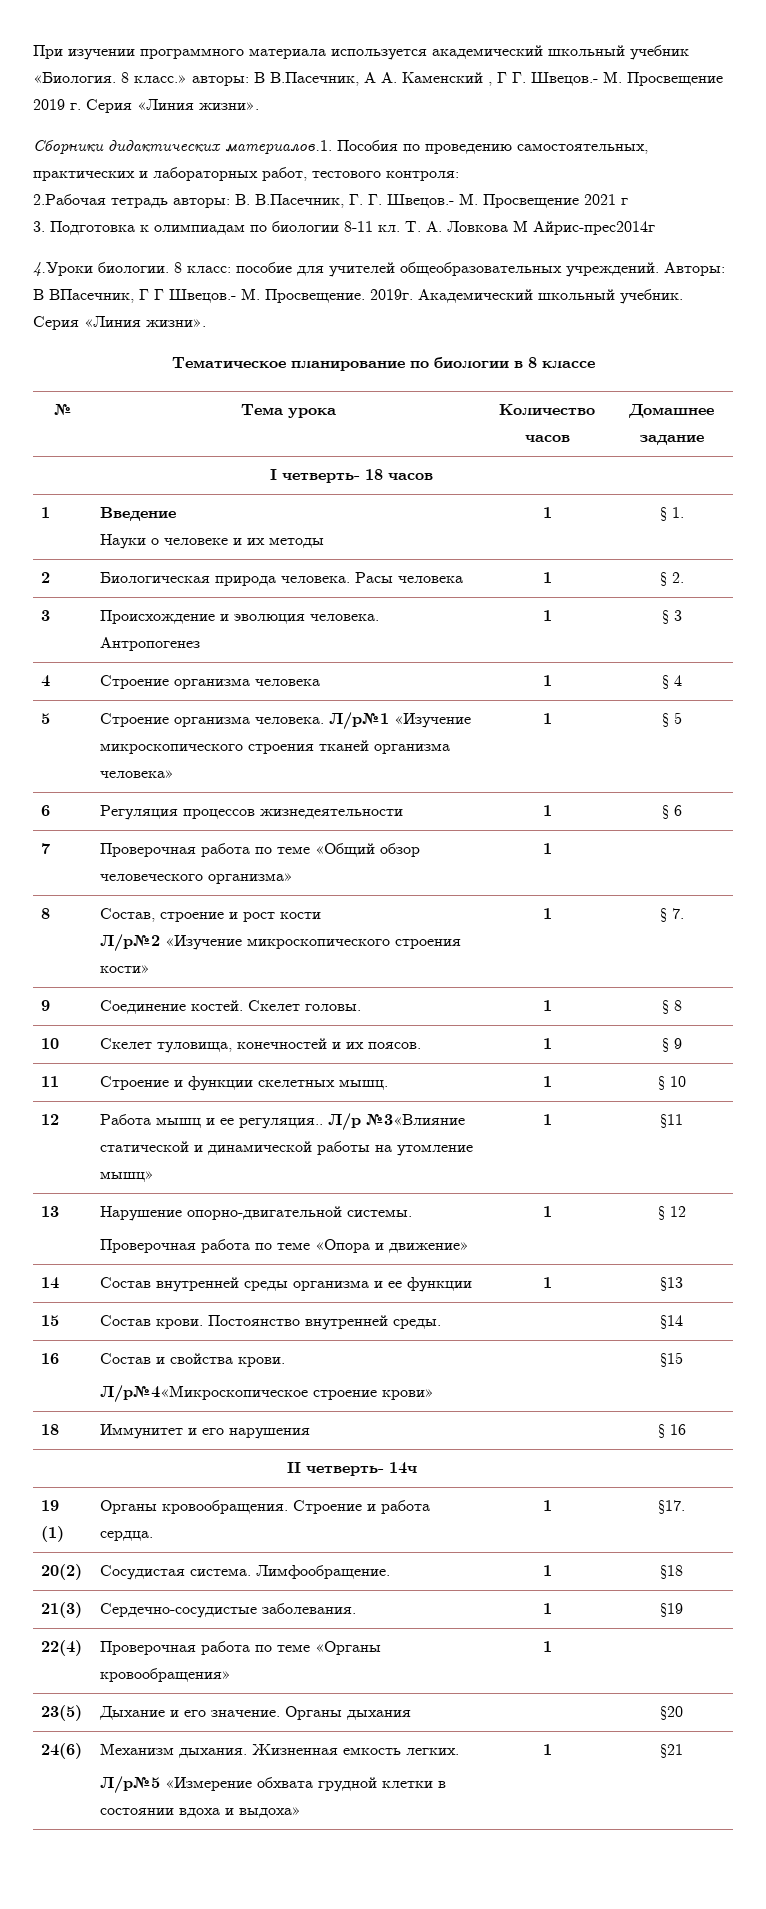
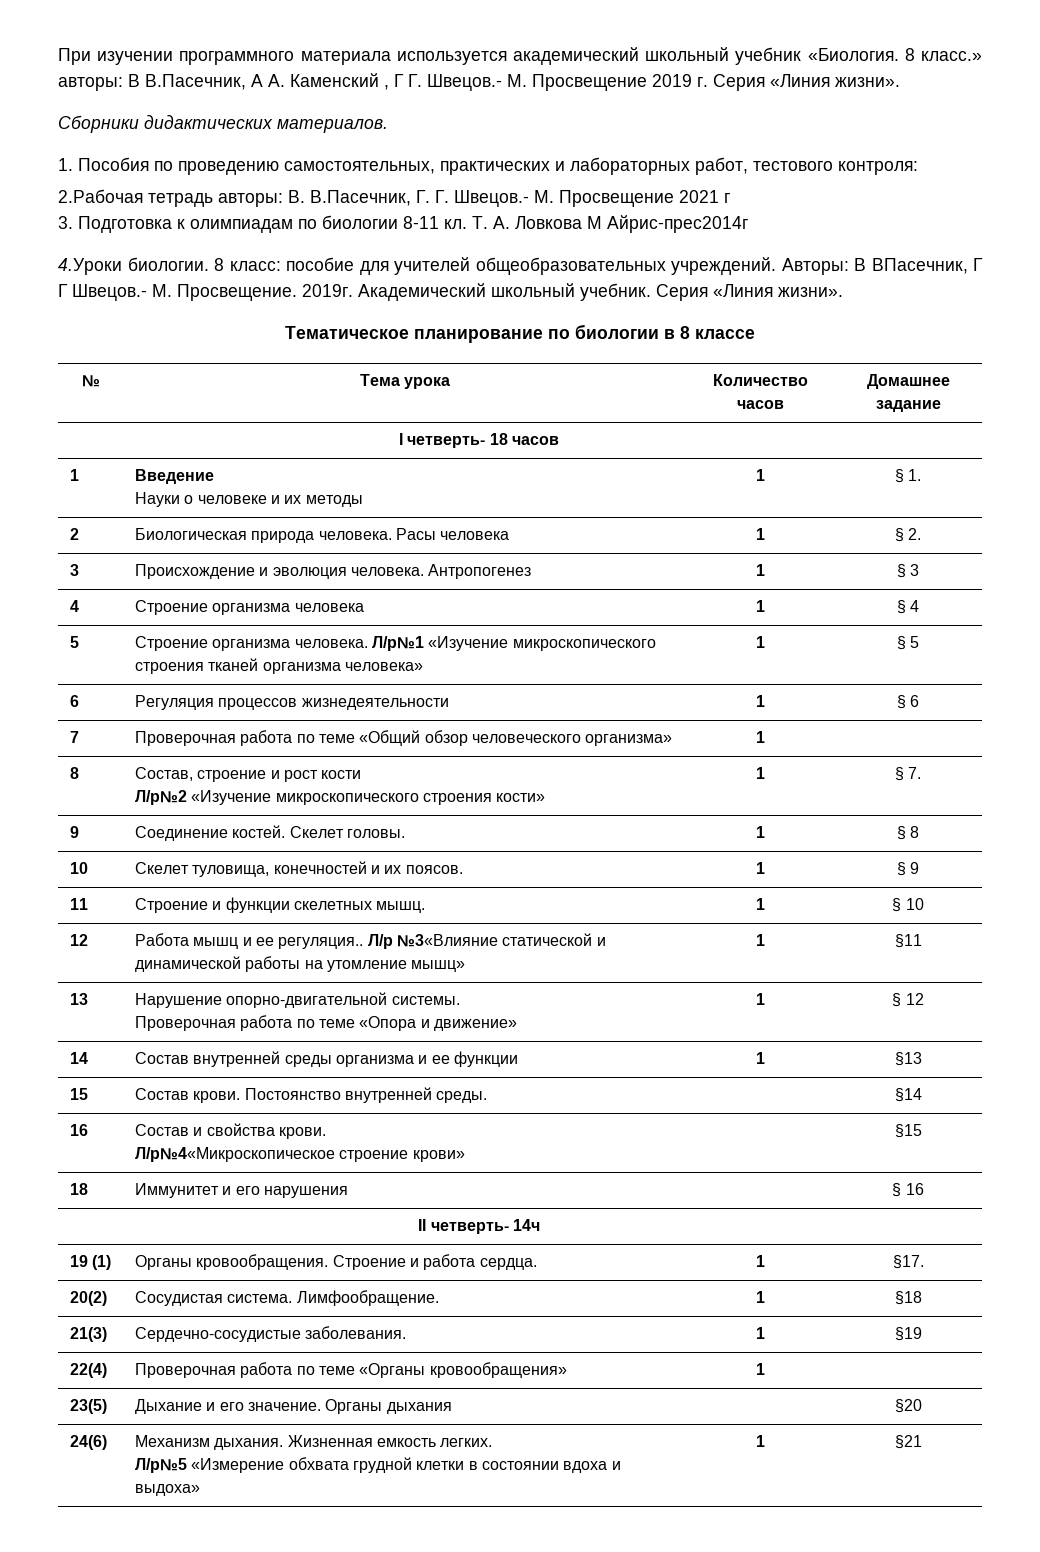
[225,140,332,155] материалов.1. -> [277,119,388,133] [58,158,73,171] материалов. // 1.

